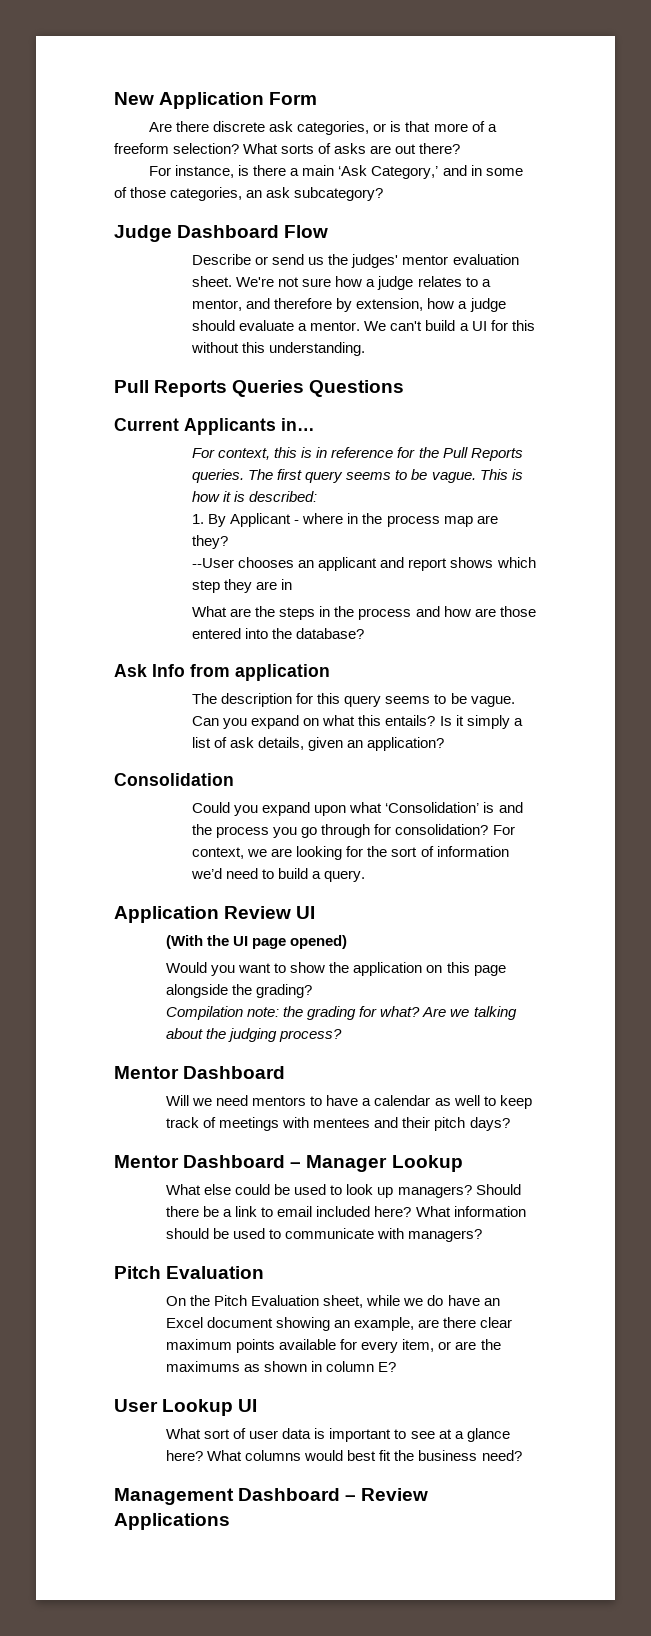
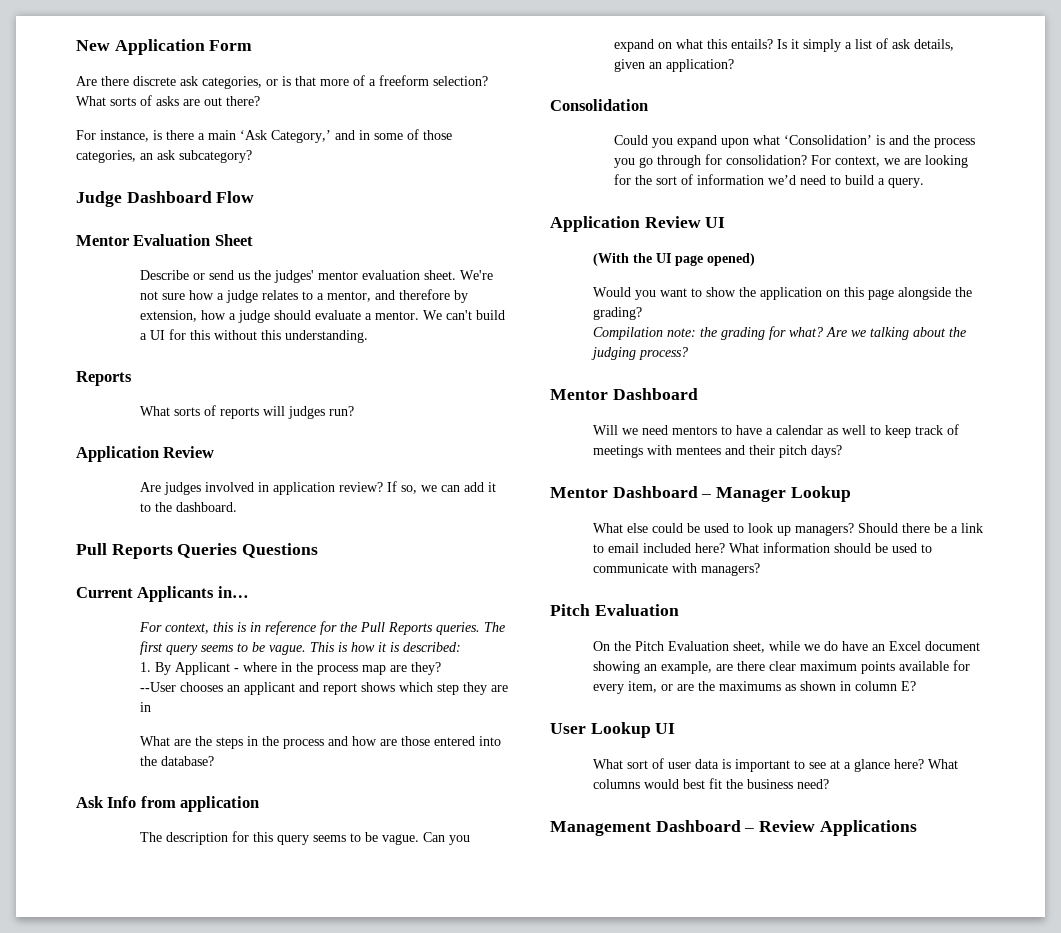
(329, 231) none -> [76,234,253,246] // Mentor Evaluation Sheet
(366, 349) none -> [76,371,132,386] [140,405,355,419] [76,446,215,462] [140,481,497,495] [140,502,238,512] // Reports // What sorts of reports will judges run? // Application Review // Are judges involved in application review? If so, we can add it to the dashboard.

